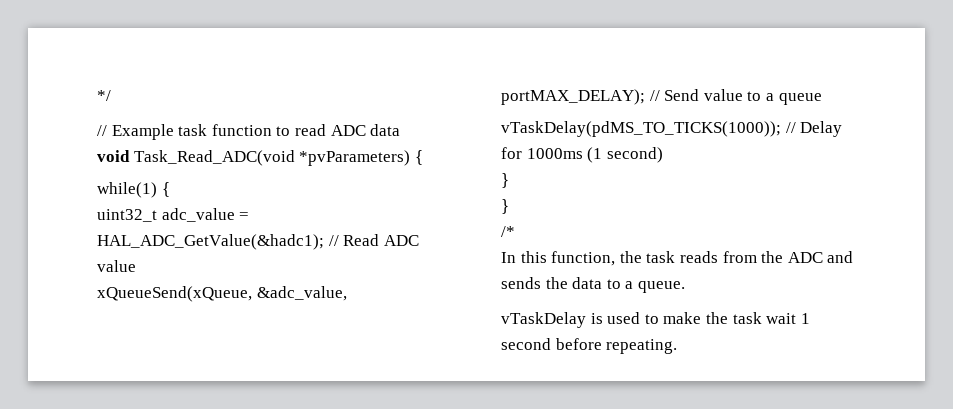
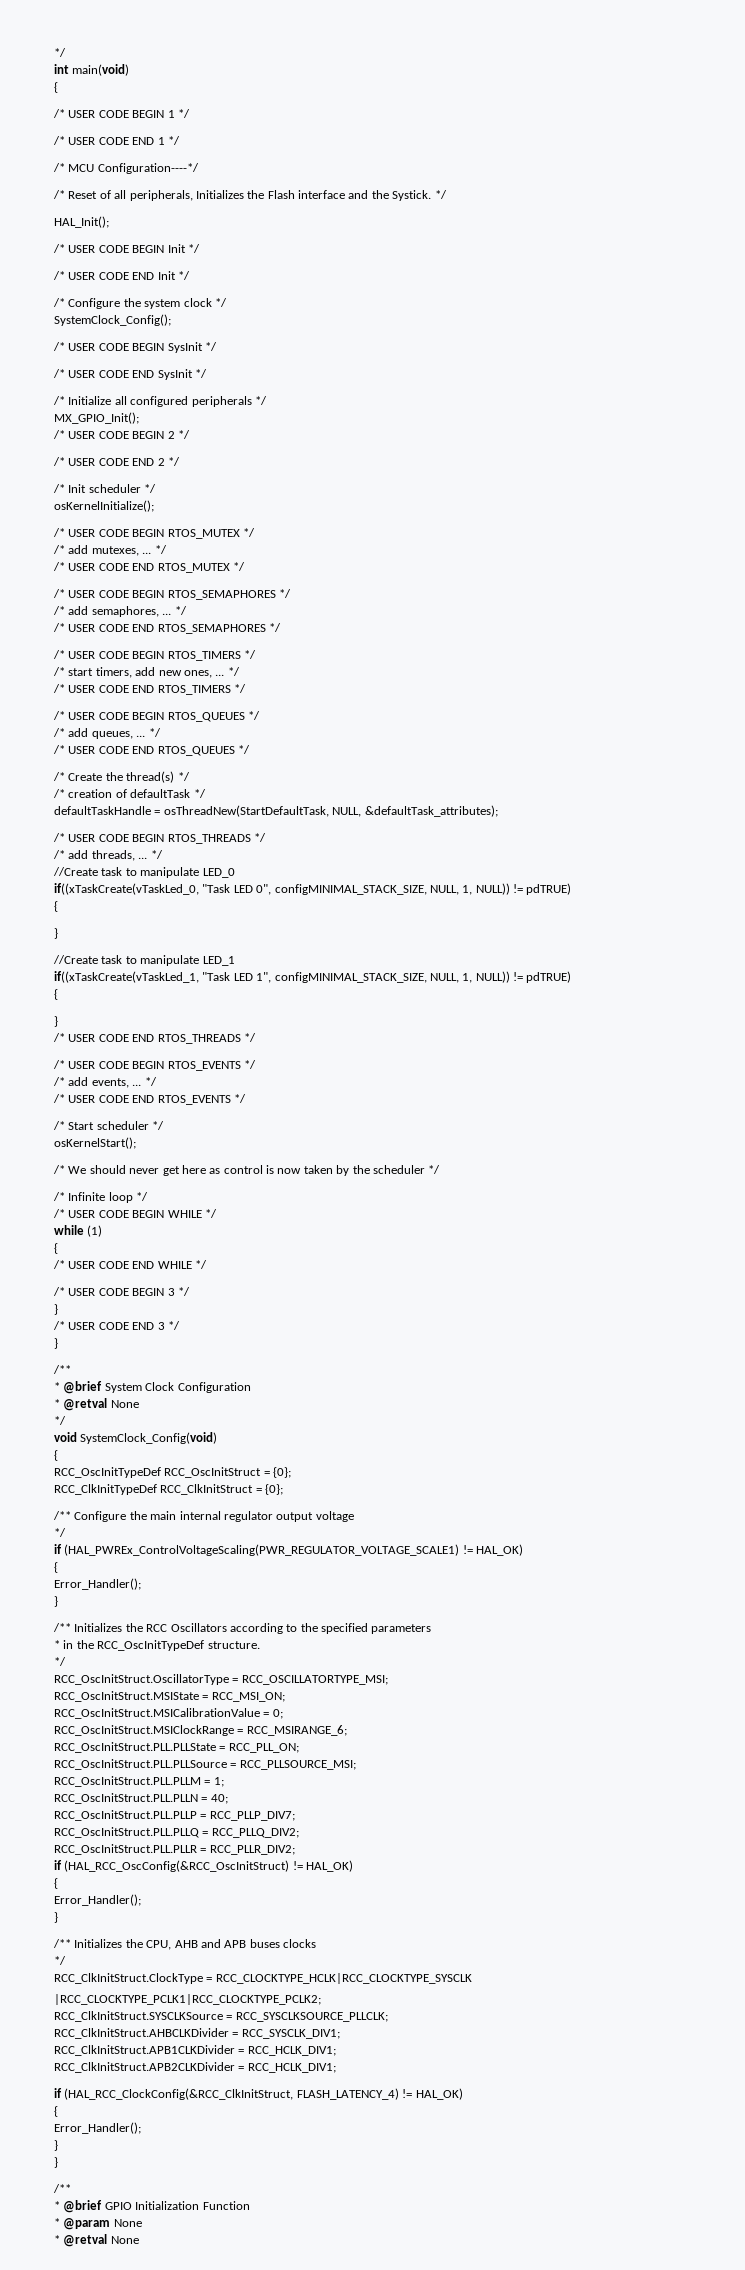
[97,90,111,101] [97,124,401,140] */ // // Example task function to read ADC data -> [54,48,66,57] [54,64,130,76] [54,82,58,93] [53,109,190,118] [53,136,180,145] [53,163,199,174] [53,190,447,201] [54,216,109,228] [53,244,200,253] [53,271,190,280] [53,298,227,309] [54,314,171,326] [53,342,217,353] [53,369,207,380] [53,396,267,407] [54,412,139,424] [53,430,190,439] [53,457,180,466] [53,484,157,493] [54,500,154,512] [53,528,255,539] [53,545,167,556] [53,562,245,573] [53,589,291,600] [53,606,187,617] [53,623,281,634] [53,650,256,661] [53,667,240,678] [53,684,246,695] [53,711,260,722] [53,728,161,739] [53,745,250,756] [53,771,190,783] [53,789,206,798] [54,805,498,817] [53,833,266,844] [53,850,163,861] [53,867,235,878] [54,883,572,895] [54,901,58,912] [54,928,58,939] [53,955,235,966] [54,971,572,983] [54,989,58,1000] [54,1016,58,1027] [53,1033,256,1044] [53,1060,256,1071] [53,1077,157,1088] [53,1094,246,1105] [53,1121,165,1130] [54,1137,136,1149] [53,1165,441,1176] [53,1192,149,1203] [53,1209,217,1218] [54,1225,103,1237] [54,1243,58,1254] [53,1260,207,1269] [53,1287,190,1296] [54,1304,58,1315] [53,1321,180,1330] [54,1338,58,1349] [53,1365,71,1374] [54,1381,251,1394] [54,1398,139,1411] [54,1416,66,1425] */ // int main(void) // { // /* USER CODE BEGIN 1 */ // /* USER CODE END 1 */ // /* MCU Configuration----*/ // /* Reset of all peripherals, Initializes the Flash interface and the Systick. */ // HAL_Init(); // /* USER CODE BEGIN Init */ // /* USER CODE END Init */ // /* Configure the system clock */ // SystemClock_Config(); // /* USER CODE BEGIN SysInit */ // /* USER CODE END SysInit */ // /* Initialize all configured peripherals */ // MX_GPIO_Init(); // /* USER CODE BEGIN 2 */ // /* USER CODE END 2 */ // /* Init scheduler */ // osKernelInitialize(); // /* USER CODE BEGIN RTOS_MUTEX */ // /* add mutexes, ... */ // /* USER CODE END RTOS_MUTEX */ // /* USER CODE BEGIN RTOS_SEMAPHORES */ // /* add semaphores, ... */ // /* USER CODE END RTOS_SEMAPHORES */ // /* USER CODE BEGIN RTOS_TIMERS */ // /* start timers, add new ones, ... */ // /* USER CODE END RTOS_TIMERS */ // /* USER CODE BEGIN RTOS_QUEUES */ // /* add queues, ... */ // /* USER CODE END RTOS_QUEUES */ // /* Create the thread(s) */ // /* creation of defaultTask */ // defaultTaskHandle = osThreadNew(StartDefaultTask, NULL, &defaultTask_attributes); // /* USER CODE BEGIN RTOS_THREADS */ // /* add threads, ... */ // //Create task to manipulate LED_0 // if((xTaskCreate(vTaskLed_0, "Task LED 0", configMINIMAL_STACK_SIZE, NULL, 1, NULL)) != pdTRUE) // { // } // //Create task to manipulate LED_1 // if((xTaskCreate(vTaskLed_1, "Task LED 1", configMINIMAL_STACK_SIZE, NULL, 1, NULL)) != pdTRUE) // { // } // /* USER CODE END RTOS_THREADS */ // /* USER CODE BEGIN RTOS_EVENTS */ // /* add events, ... */ // /* USER CODE END RTOS_EVENTS */ // /* Start scheduler */ // osKernelStart(); // /* We should never get here as control is now taken by the scheduler */ // /* Infinite loop */ // /* USER CODE BEGIN WHILE */ // while (1) // { // /* USER CODE END WHILE */ // /* USER CODE BEGIN 3 */ // } // /* USER CODE END 3 */ // } // /** // * @brief System Clock Configuration // * @retval None // */
[133,150,423,166] [97,182,170,198] [97,208,250,222] [97,234,419,250] [97,260,136,272] [97,286,347,302] [501,89,822,105] [501,121,843,137] [501,147,663,163] [501,173,509,188] [501,199,509,214] [501,226,515,237] [501,251,854,266] [501,277,685,293] [501,312,810,328] [501,338,678,354] Task_Read_ADC(void *pvParameters) { // while(1) { // uint32_t adc_value = HAL_ADC_GetValue(&hadc1); // Read ADC value // xQueueSend(xQueue, &adc_value, portMAX_DELAY); // Send value to a queue // vTaskDelay(pdMS_TO_TICKS(1000)); // Delay for 1000ms (1 second) // } // } // /* // In this function, the task reads from the ADC and sends the data to a queue. // vTaskDelay is used to make the task wait 1 second before repeating. -> [80,1432,218,1444] [54,1450,58,1461] [54,1467,292,1478] [54,1484,284,1495] [53,1511,354,1522] [54,1528,66,1537] [54,1544,524,1556] [54,1562,58,1573] [54,1578,141,1590] [54,1596,58,1607] [53,1623,432,1634] [54,1640,260,1651] [54,1657,66,1666] [54,1674,388,1685] [54,1691,285,1702] [54,1708,283,1719] [54,1725,347,1736] [54,1742,299,1753] [54,1759,356,1770] [54,1776,224,1787] [54,1793,228,1804] [54,1810,295,1821] [54,1827,299,1838] [54,1844,295,1855] [54,1860,354,1872] [54,1878,58,1889] [54,1894,141,1906] [54,1912,58,1923] [53,1939,316,1950] [54,1956,66,1965] [54,1973,472,1984] [54,1994,321,2005] [54,2011,388,2022] [54,2028,340,2039] [54,2045,336,2056] [54,2062,336,2073] [54,2088,463,2100] [54,2106,58,2117] [54,2122,141,2134] [54,2140,58,2151] [54,2157,58,2168] [53,2184,71,2193] [54,2200,250,2213] [54,2218,142,2230] [54,2234,139,2247] SystemClock_Config(void) // { // RCC_OscInitTypeDef RCC_OscInitStruct = {0}; // RCC_ClkInitTypeDef RCC_ClkInitStruct = {0}; // /** Configure the main internal regulator output voltage // */ // if (HAL_PWREx_ControlVoltageScaling(PWR_REGULATOR_VOLTAGE_SCALE1) != HAL_OK) // { // Error_Handler(); // } // /** Initializes the RCC Oscillators according to the specified parameters // * in the RCC_OscInitTypeDef structure. // */ // RCC_OscInitStruct.OscillatorType = RCC_OSCILLATORTYPE_MSI; // RCC_OscInitStruct.MSIState = RCC_MSI_ON; // RCC_OscInitStruct.MSICalibrationValue = 0; // RCC_OscInitStruct.MSIClockRange = RCC_MSIRANGE_6; // RCC_OscInitStruct.PLL.PLLState = RCC_PLL_ON; // RCC_OscInitStruct.PLL.PLLSource = RCC_PLLSOURCE_MSI; // RCC_OscInitStruct.PLL.PLLM = 1; // RCC_OscInitStruct.PLL.PLLN = 40; // RCC_OscInitStruct.PLL.PLLP = RCC_PLLP_DIV7; // RCC_OscInitStruct.PLL.PLLQ = RCC_PLLQ_DIV2; // RCC_OscInitStruct.PLL.PLLR = RCC_PLLR_DIV2; // if (HAL_RCC_OscConfig(&RCC_OscInitStruct) != HAL_OK) // { // Error_Handler(); // } // /** Initializes the CPU, AHB and APB buses clocks // */ // RCC_ClkInitStruct.ClockType = RCC_CLOCKTYPE_HCLK|RCC_CLOCKTYPE_SYSCLK // |RCC_CLOCKTYPE_PCLK1|RCC_CLOCKTYPE_PCLK2; // RCC_ClkInitStruct.SYSCLKSource = RCC_SYSCLKSOURCE_PLLCLK; // RCC_ClkInitStruct.AHBCLKDivider = RCC_SYSCLK_DIV1; // RCC_ClkInitStruct.APB1CLKDivider = RCC_HCLK_DIV1; // RCC_ClkInitStruct.APB2CLKDivider = RCC_HCLK_DIV1; // if (HAL_RCC_ClockConfig(&RCC_ClkInitStruct, FLASH_LATENCY_4) != HAL_OK) // { // Error_Handler(); // } // } // /** // * @brief GPIO Initialization Function // * @param None // * @retval None

